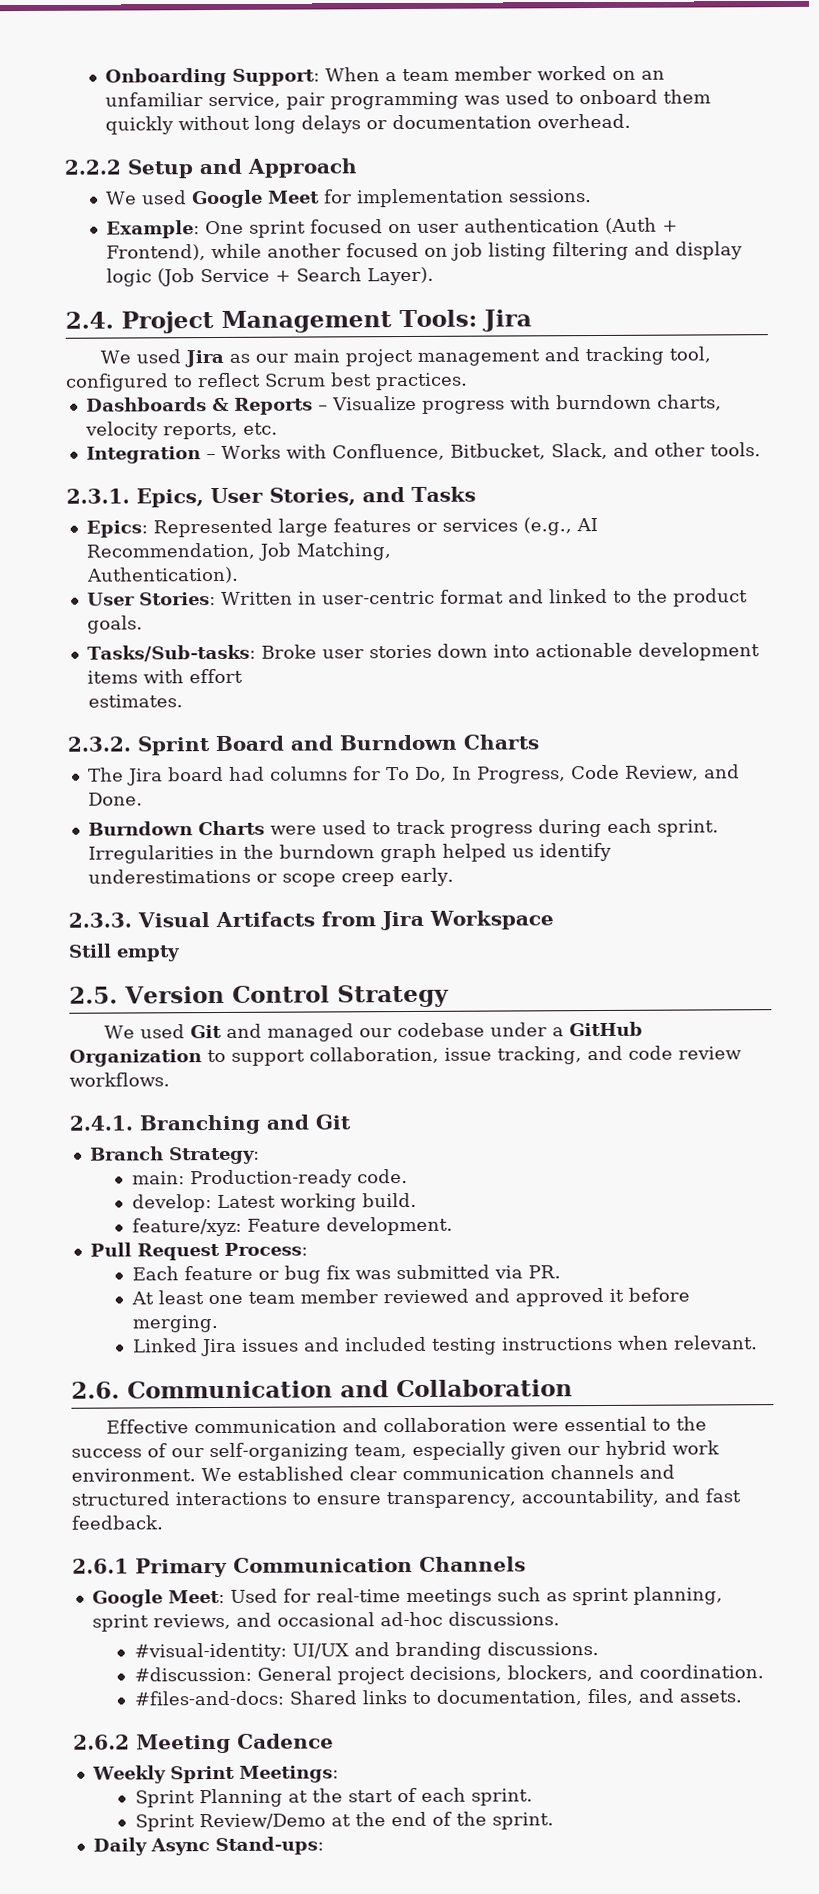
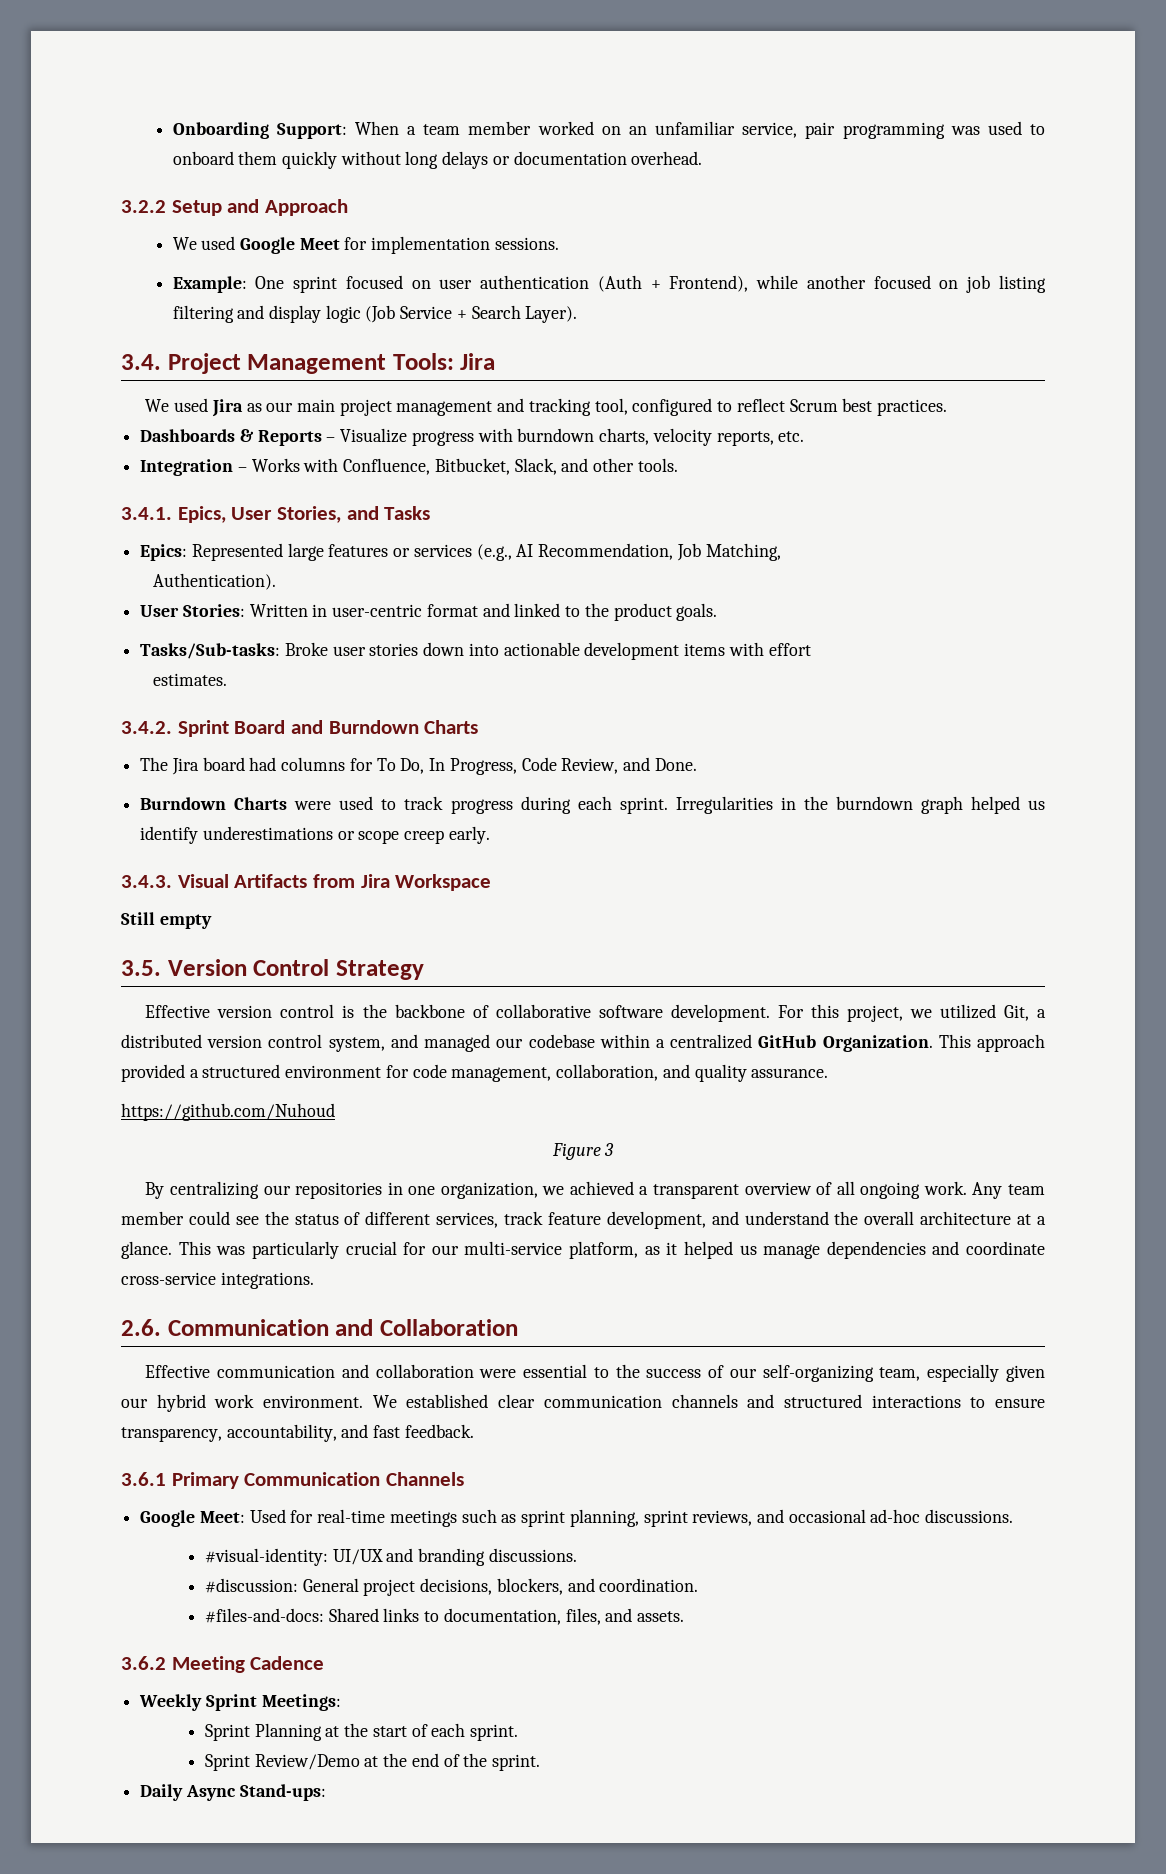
[64,159,121,175] 2.2.2 -> [121,200,166,213] 3.2.2
[65,311,114,329] 2.4. -> [121,354,161,370] 3.4.
[66,488,130,504] 2.3.1. -> [121,507,172,520] 3.4.1.
[67,736,131,752] 2.3.2. -> [121,721,172,734] 3.4.2.
[68,912,132,928] 2.3.3. -> [121,875,172,888] 3.4.3.
[69,986,118,1004] 2.5. -> [121,960,161,976] 3.5.
[104,1021,644,1042] [69,1045,742,1067] [69,1072,170,1087] [69,1114,351,1135] [89,1146,260,1165] [131,1169,408,1189] [131,1192,417,1213] [131,1216,453,1237] [89,1242,308,1261] [131,1264,561,1284] [130,1287,690,1307] [131,1315,219,1333] [132,1335,758,1357] We used Git and managed our codebase under a GitHub Organization to support collaboration, issue tracking, and code review workflows. // 2.4.1. Branching and Git // Branch Strategy: // main: Production-ready code. // develop: Latest working build. // feature/xyz: Feature development. // Pull Request Process: // Each feature or bug fix was submitted via PR. // At least one team member reviewed and approved it before merging. // Linked Jira issues and included testing instructions when relevant. -> [145,1004,1046,1022] [121,1034,1045,1052] [121,1064,829,1082] [121,1103,335,1121] [551,1143,615,1160] [145,1181,1046,1199] [121,1211,1046,1229] [121,1241,1045,1259] [121,1272,314,1289] Effective version control is the backbone of collaborative software development. For this project, we utilized Git, a distributed version control system, and managed our codebase within a centralized GitHub Organization. This approach provided a structured environment for code management, collaboration, and quality assurance. // https://github.com/Nuhoud // Figure 3 // By centralizing our repositories in one organization, we achieved a transparent overview of all ongoing work. Any team member could see the status of different services, track feature development, and understand the overall architecture at a glance. This was particularly crucial for our multi-service platform, as it helped us manage dependencies and coordinate cross-service integrations.
[72,1558,129,1574] 2.6.1 -> [121,1472,166,1486] 3.6.1
[73,1734,130,1750] 2.6.2 -> [121,1656,166,1670] 3.6.2

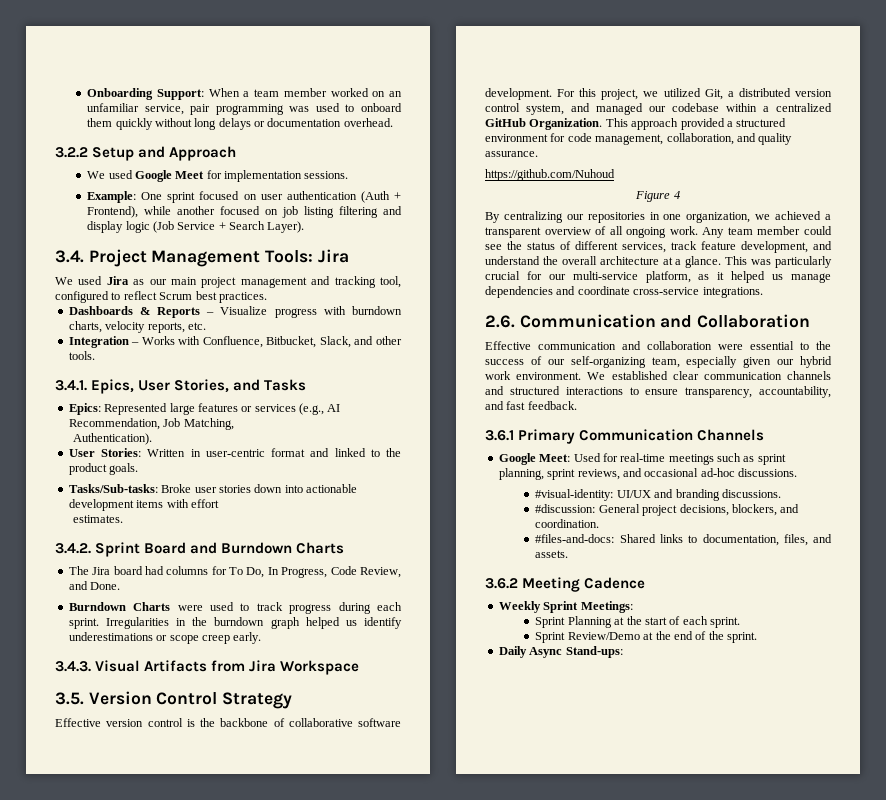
[121,912,212,929] // Still empty -> (360, 667) none
[604,1143,615,1156] 3 -> [673,191,680,199] 4

